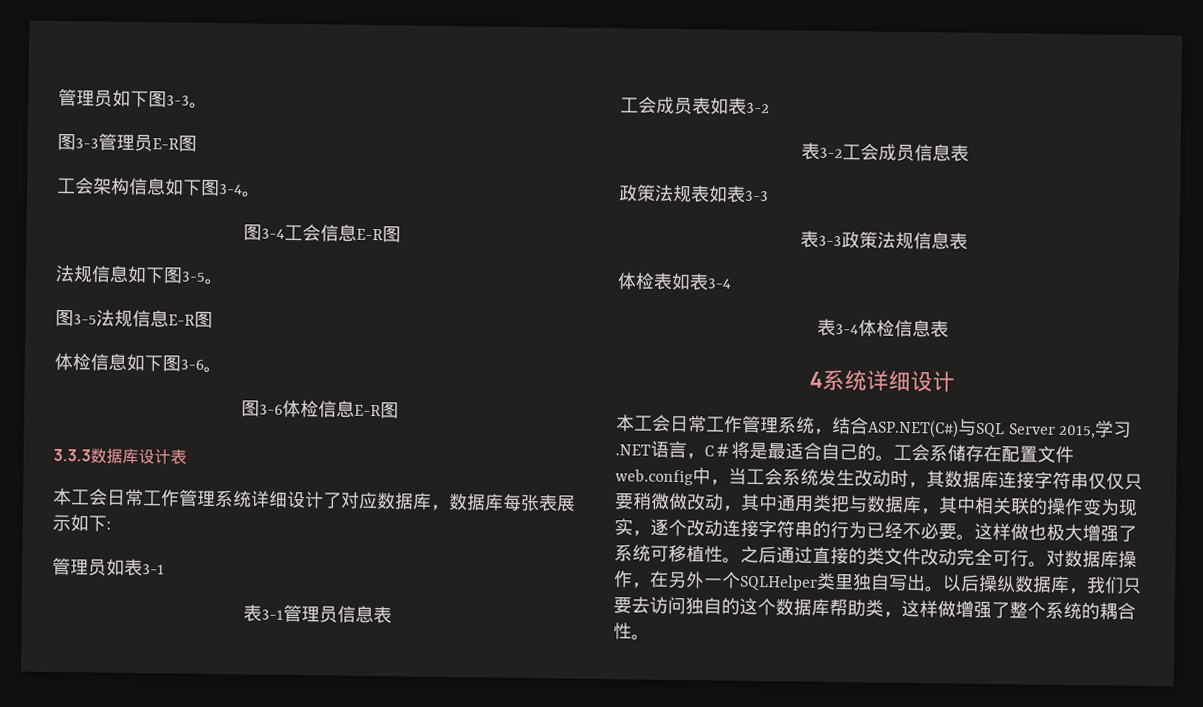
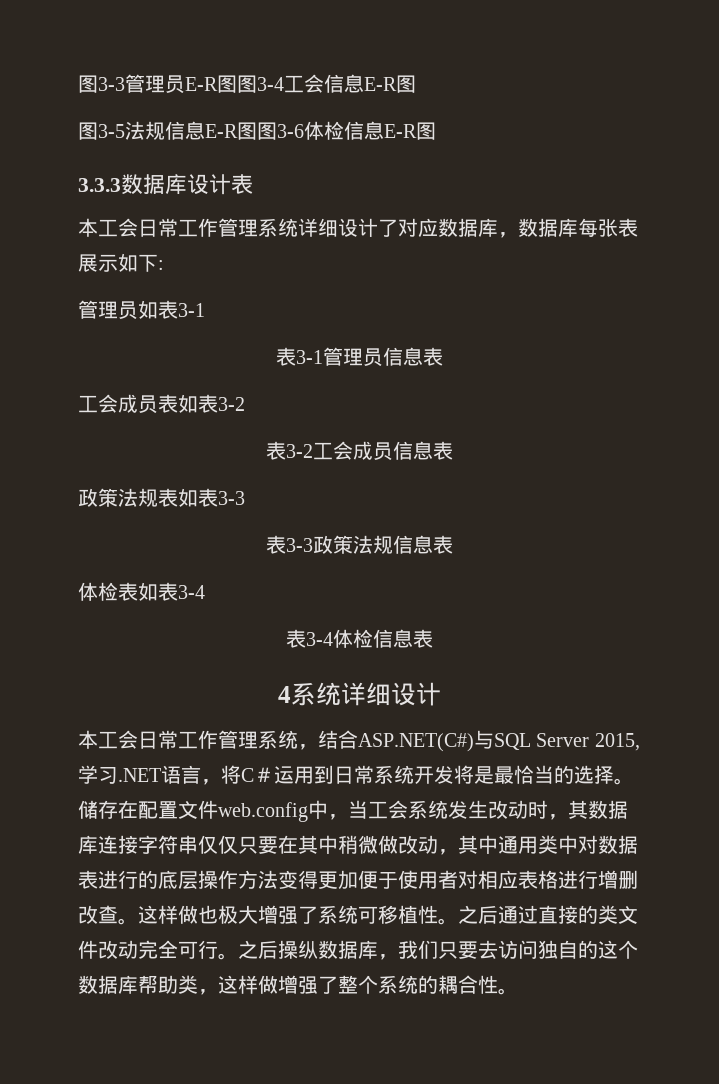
[58,88,208,109] 管理员如下图3-3。 // -> (78, 84) none
[57,177,261,198] // 工会架构信息如下图3-4。 // -> (237, 84) none
[55,264,223,286] // 法规信息如下图3-5。 -> (416, 84) none
[54,352,222,374] // 体检信息如下图3-6。 // -> (257, 131) none
[704,441,948,462] C＃将是最适合自己的。工会系 -> [221,765,634,785] 将C＃运用到日常系统开发将是最恰当的选择。
(634, 501) none -> [278,835,338,854] 在其中
[830,494,1138,516] [614,518,957,540] 把与数据库，其中相关联的操作变为现实，逐个改动连接字符串的行为已经不必要 -> [558,835,638,854] [78,870,638,890] [78,905,118,924] 中对数据表进行的底层操作方法变得更加便于使用者对相应表格进行增删改查
[1046,549,1137,568] [613,570,962,593] 对数据库操作，在另外一个SQLHelper类里独自写出。以 -> [238,940,258,959] 之

